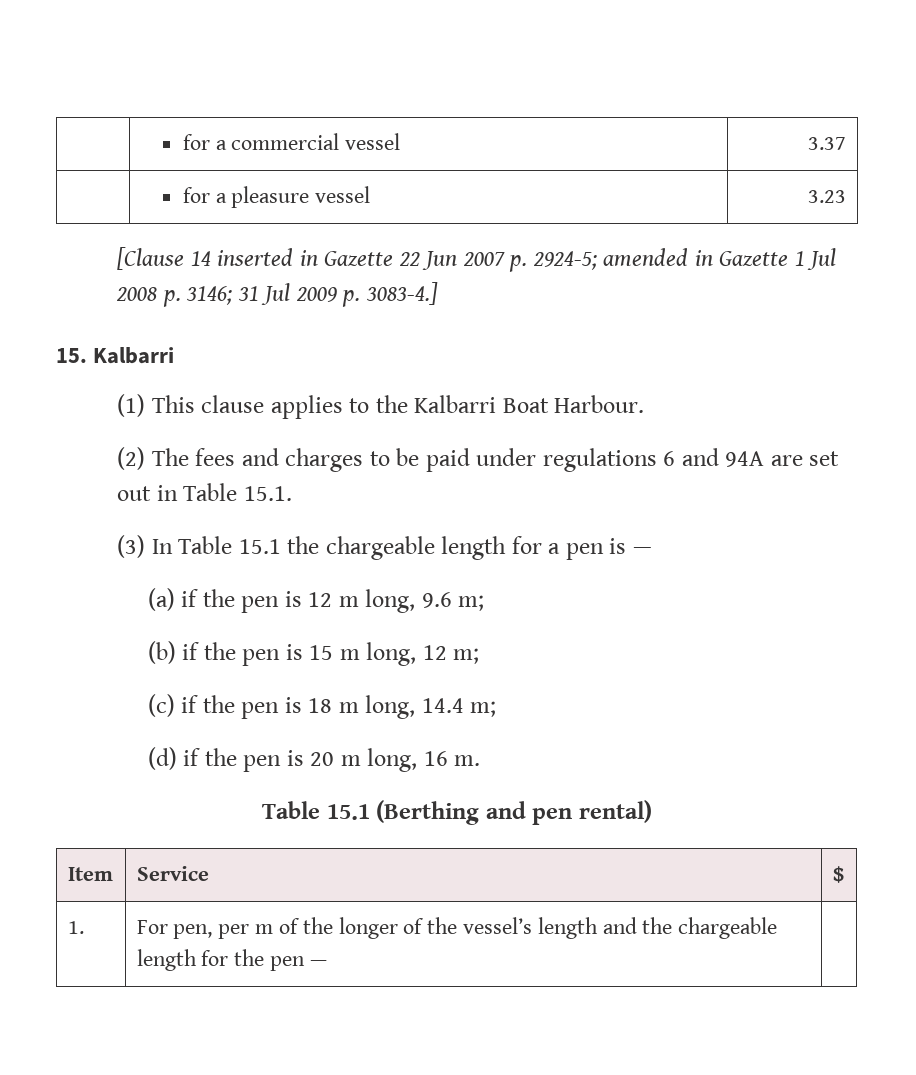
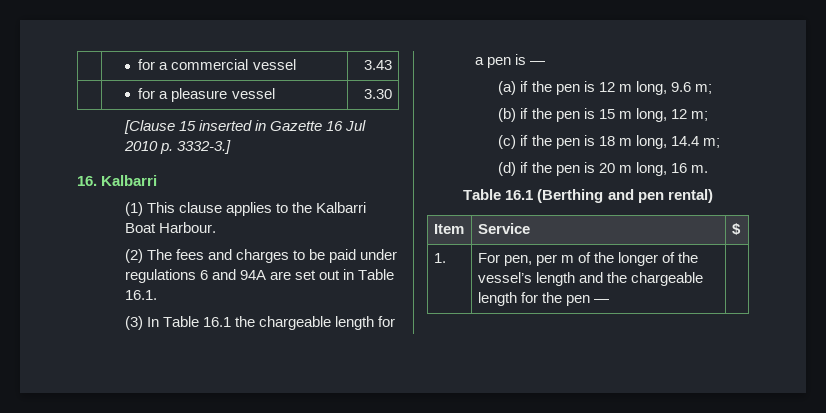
[808,137,847,150] 3.37 -> [364,60,393,70] 3.43
[808,190,847,203] 3.23 -> [364,89,393,99] 3.30
[190,251,211,266] 14 -> [178,121,196,131] 15
[398,248,837,272] [116,282,438,307] [56,348,87,363] 22 Jun 2007 p. 2924-5; amended in Gazette 1 Jul 2008 p. 3146; 31 Jul 2009 p. 3083-4.] // 15. -> [325,120,366,131] [123,140,231,154] [77,176,97,186] 16 Jul 2010 p. 3332-3.] // 16.
[243,486,292,501] 15.1. -> [124,290,157,300] 16.1.
[238,539,281,554] 15.1 -> [202,317,231,327] 16.1
[326,804,370,820] 15.1 -> [505,190,534,200] 16.1

